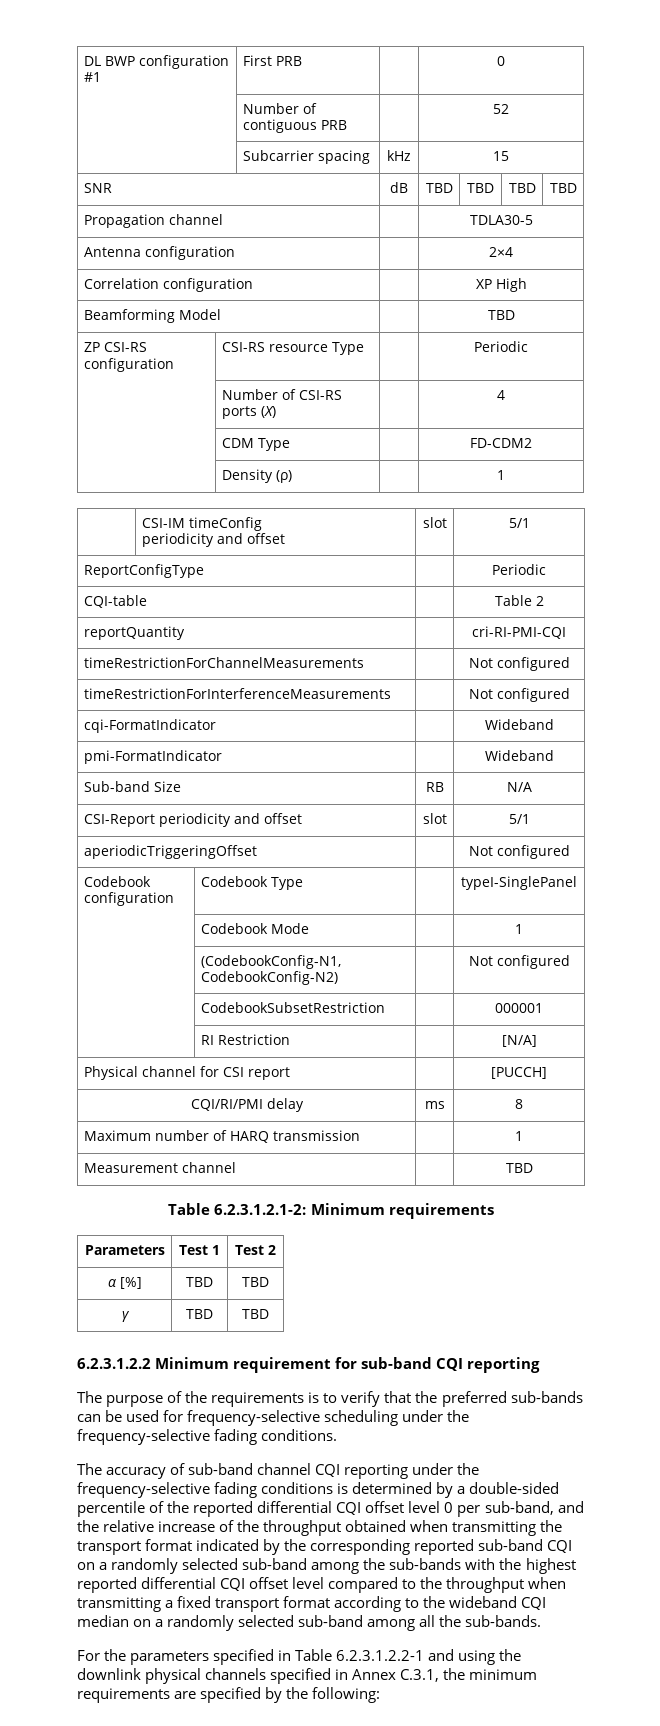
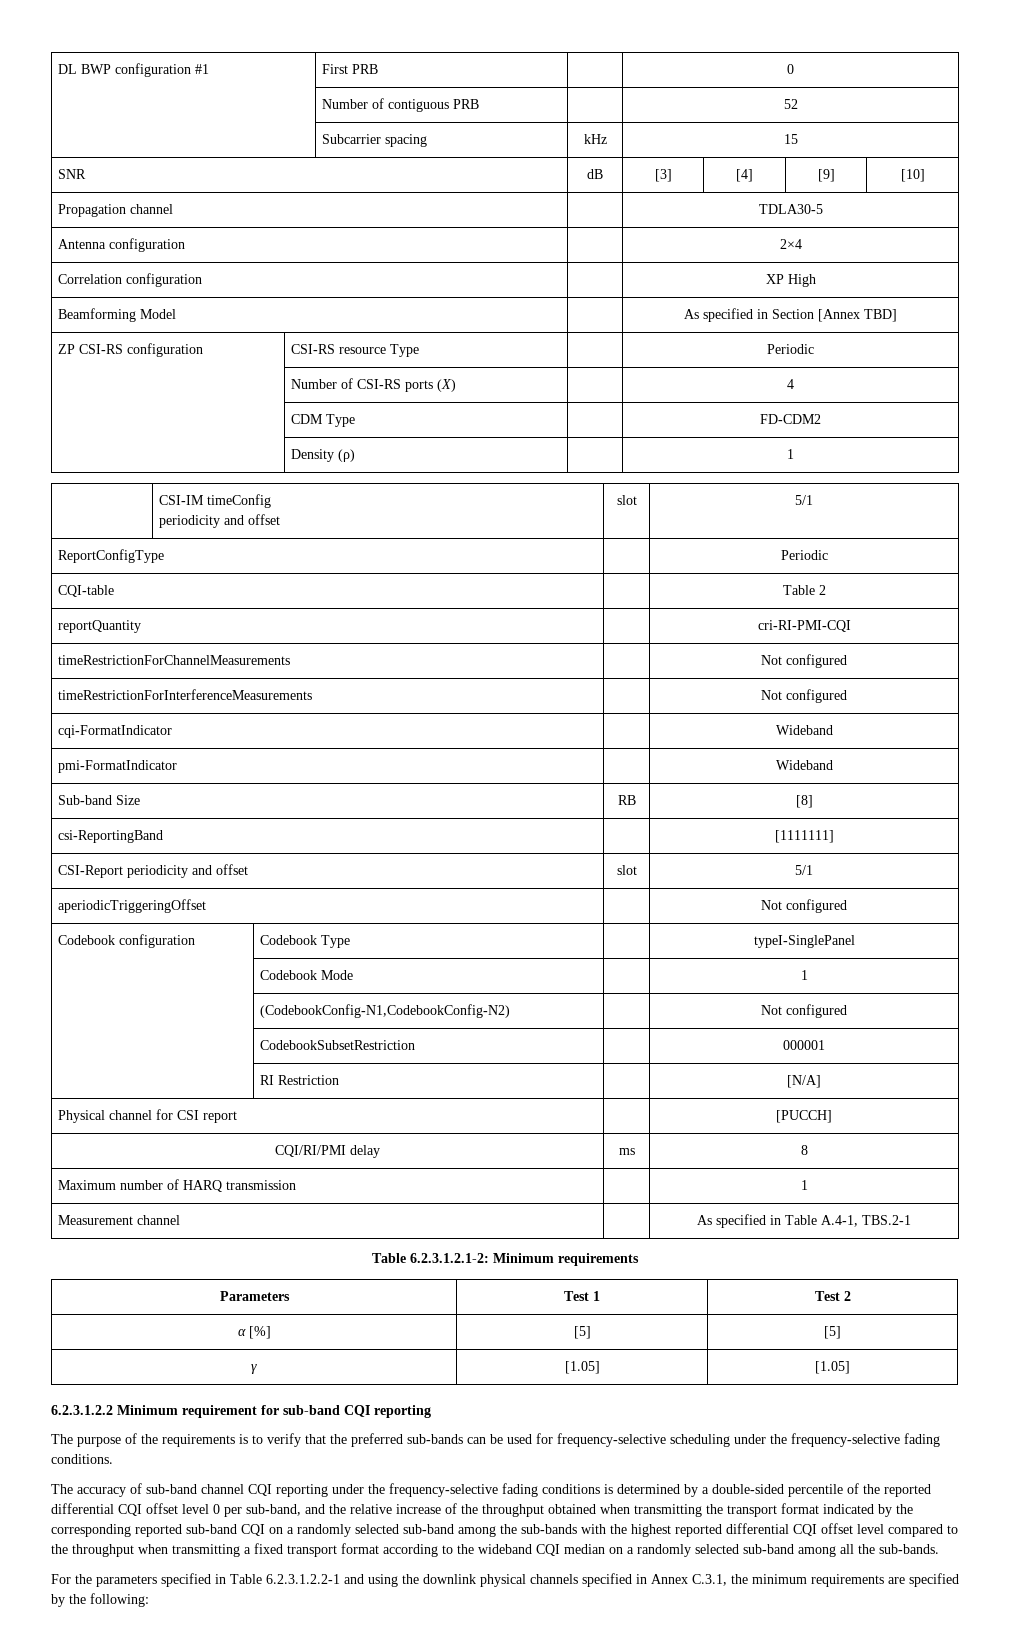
[425,183,453,193] [467,183,494,193] [508,183,536,193] [549,183,577,193] TBD | TBD | TBD | TBD -> [654,169,672,182] [736,169,753,182] [817,169,835,182] [900,169,925,182] [3] | [4] | [9] | [10]
[487,310,515,320] TBD -> [684,308,897,322] As specified in Section [Annex TBD]
[506,782,532,792] N/A -> [795,795,813,808] [58,830,164,843] [774,830,834,843] [8] // csi-ReportingBand | | [1111111]
[505,1163,533,1173] TBD -> [697,1214,911,1228] As specified in Table A.4-1, TBS.2-1
[186,1277,213,1287] [242,1277,269,1287] TBD | TBD -> [573,1326,591,1339] [824,1326,841,1339] [5] | [5]
[186,1309,213,1319] [242,1309,269,1319] TBD | TBD -> [564,1361,600,1374] [815,1361,850,1374] [1.05] | [1.05]

